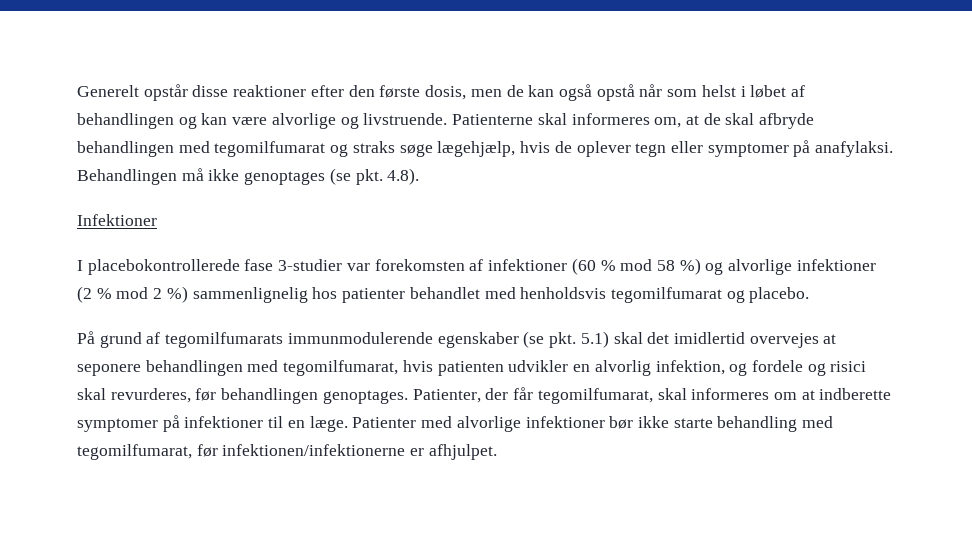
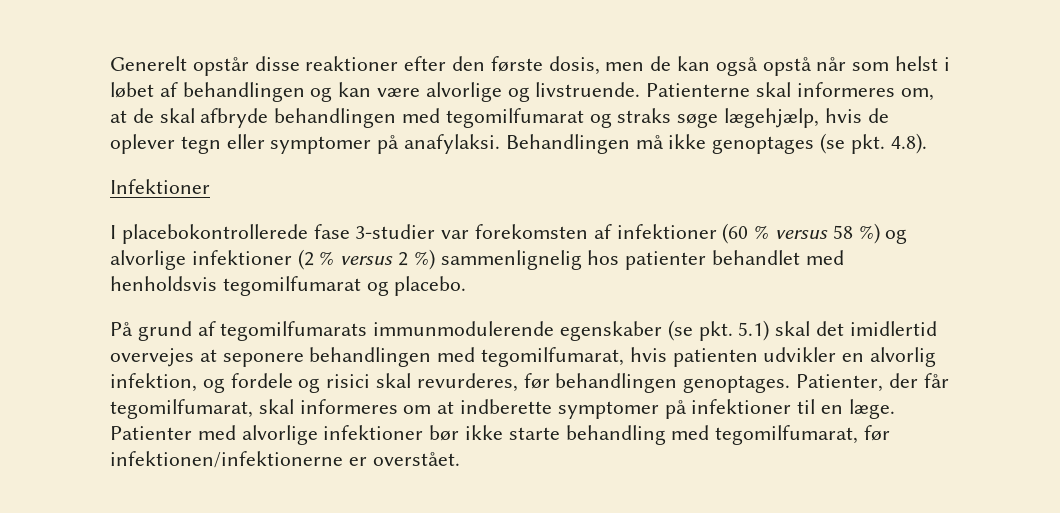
[620,259,653,271] mod -> [775,230,829,239] versus
[116,287,149,299] mod -> [340,256,394,265] versus
[428,444,497,460] afhjulpet. -> [372,452,460,466] overstået.

